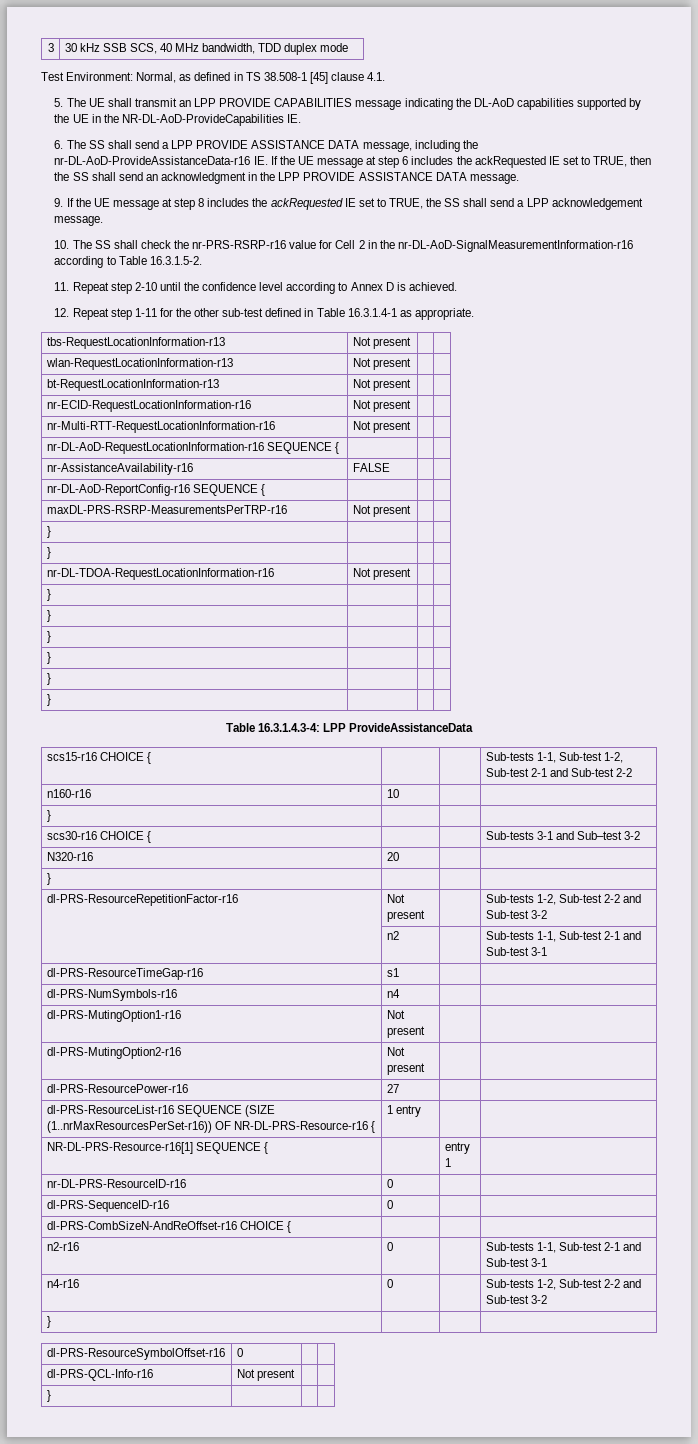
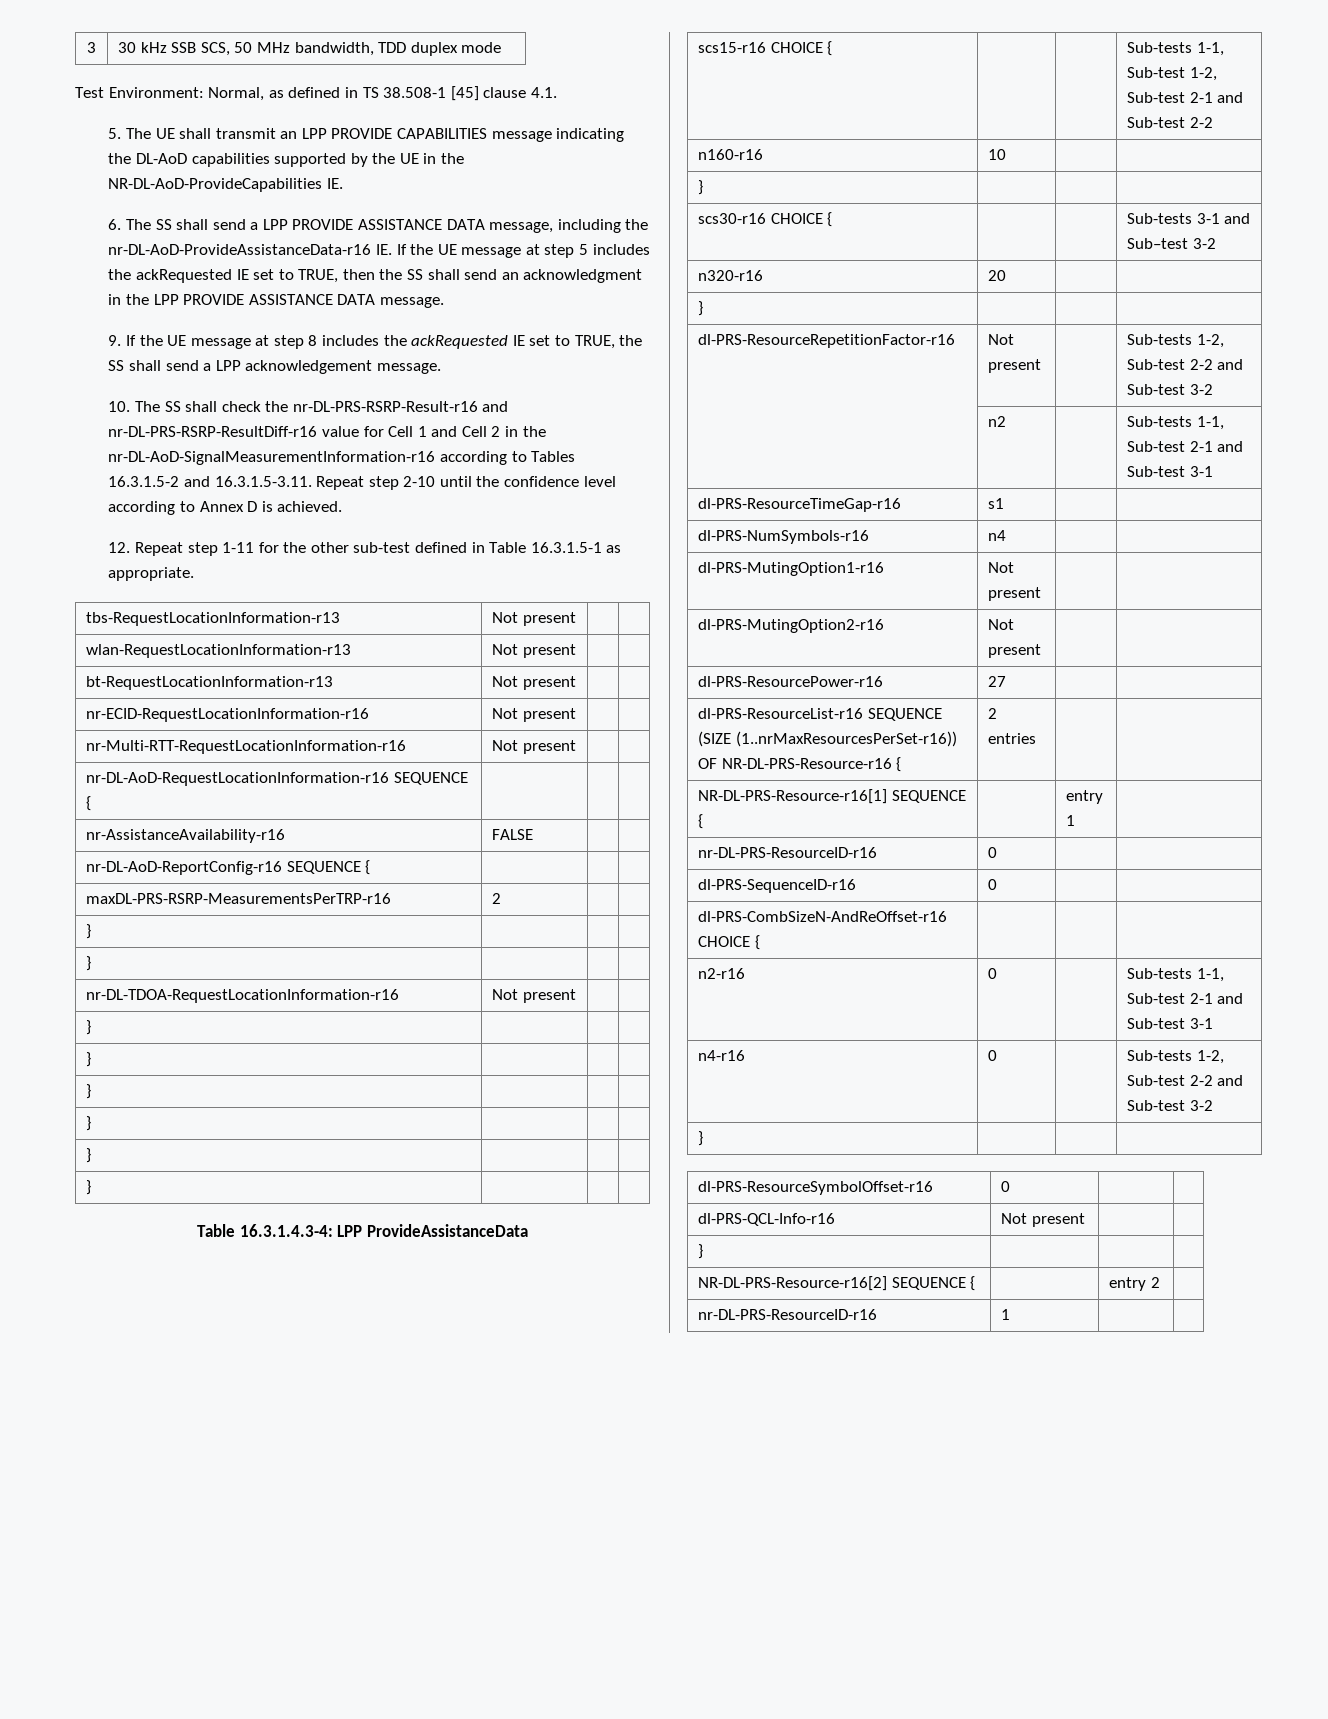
[159,43,172,52] 40 -> [234,42,253,53] 50
[402,156,409,165] 6 -> [579,244,589,255] 5
[192,240,333,249] nr-PRS-RSRP-r16 value for -> [292,401,509,412] [108,426,458,437] nr-DL-PRS-RSRP-Result-r16 and nr-DL-PRS-RSRP-ResultDiff-r16 value for Cell 1 and
[118,256,202,265] [54,282,70,291] Table 16.3.1.5-2. // 11. -> [531,451,576,462] [108,476,312,487] Tables 16.3.1.5-2 and 16.3.1.5-3.11.
[347,308,397,317] 16.3.1.4-1 -> [530,542,602,553] 16.3.1.5-1
[352,505,411,517] Not present -> [492,893,502,904] 2
[46,852,93,861] N320-r16 -> [698,270,764,281] n320-r16
[386,1105,421,1117] 1 entry -> [988,708,998,719] [988,733,1037,744] 2 entries
(51, 1396) none -> [698,1276,976,1291] [1109,1277,1160,1291] [698,1309,878,1320] [1001,1309,1011,1320] // NR-DL-PRS-Resource-r16[2] SEQUENCE { | | entry 2 | // nr-DL-PRS-ResourceID-r16 | 1 | |

